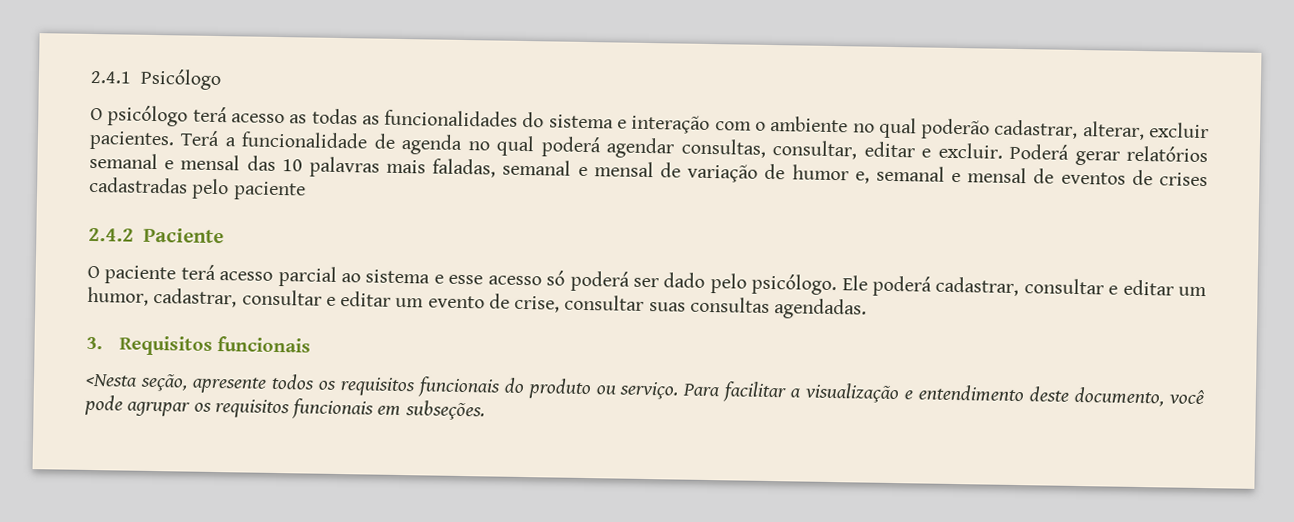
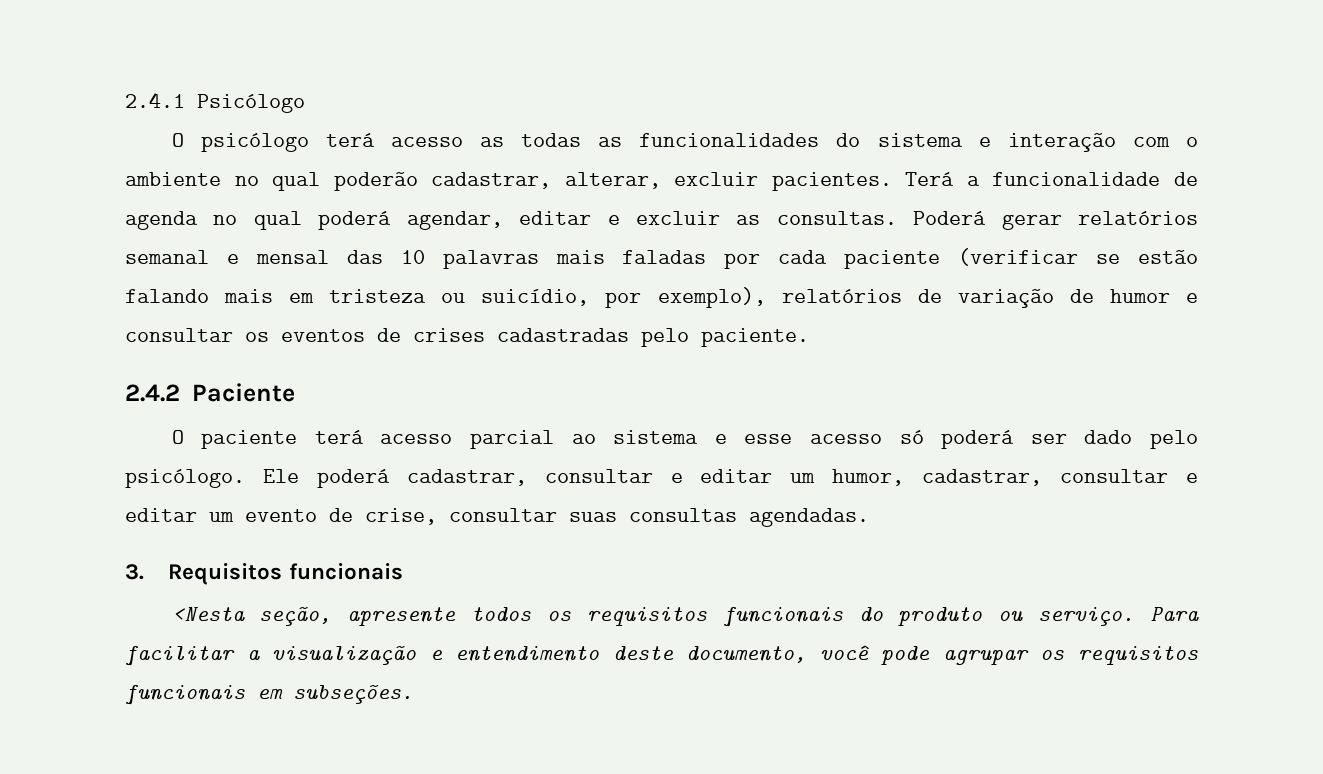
[606,137,1003,160] agendar consultas, consultar, editar e excluir. -> [406,211,897,230] agendar, editar e excluir as consultas.
[432,158,1055,184] faladas, semanal e mensal de variação de humor e, semanal e mensal de -> [622,248,1198,269] [125,287,1199,308] [125,328,269,342] faladas por cada paciente (verificar se estão falando mais em tristeza ou suicídio, por exemplo), relatórios de variação de humor e consultar os
[232,181,306,201] paciente -> [701,328,809,347] paciente.

